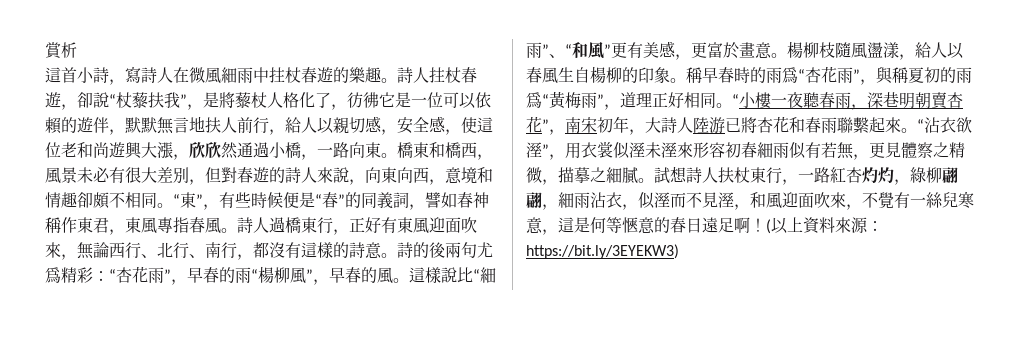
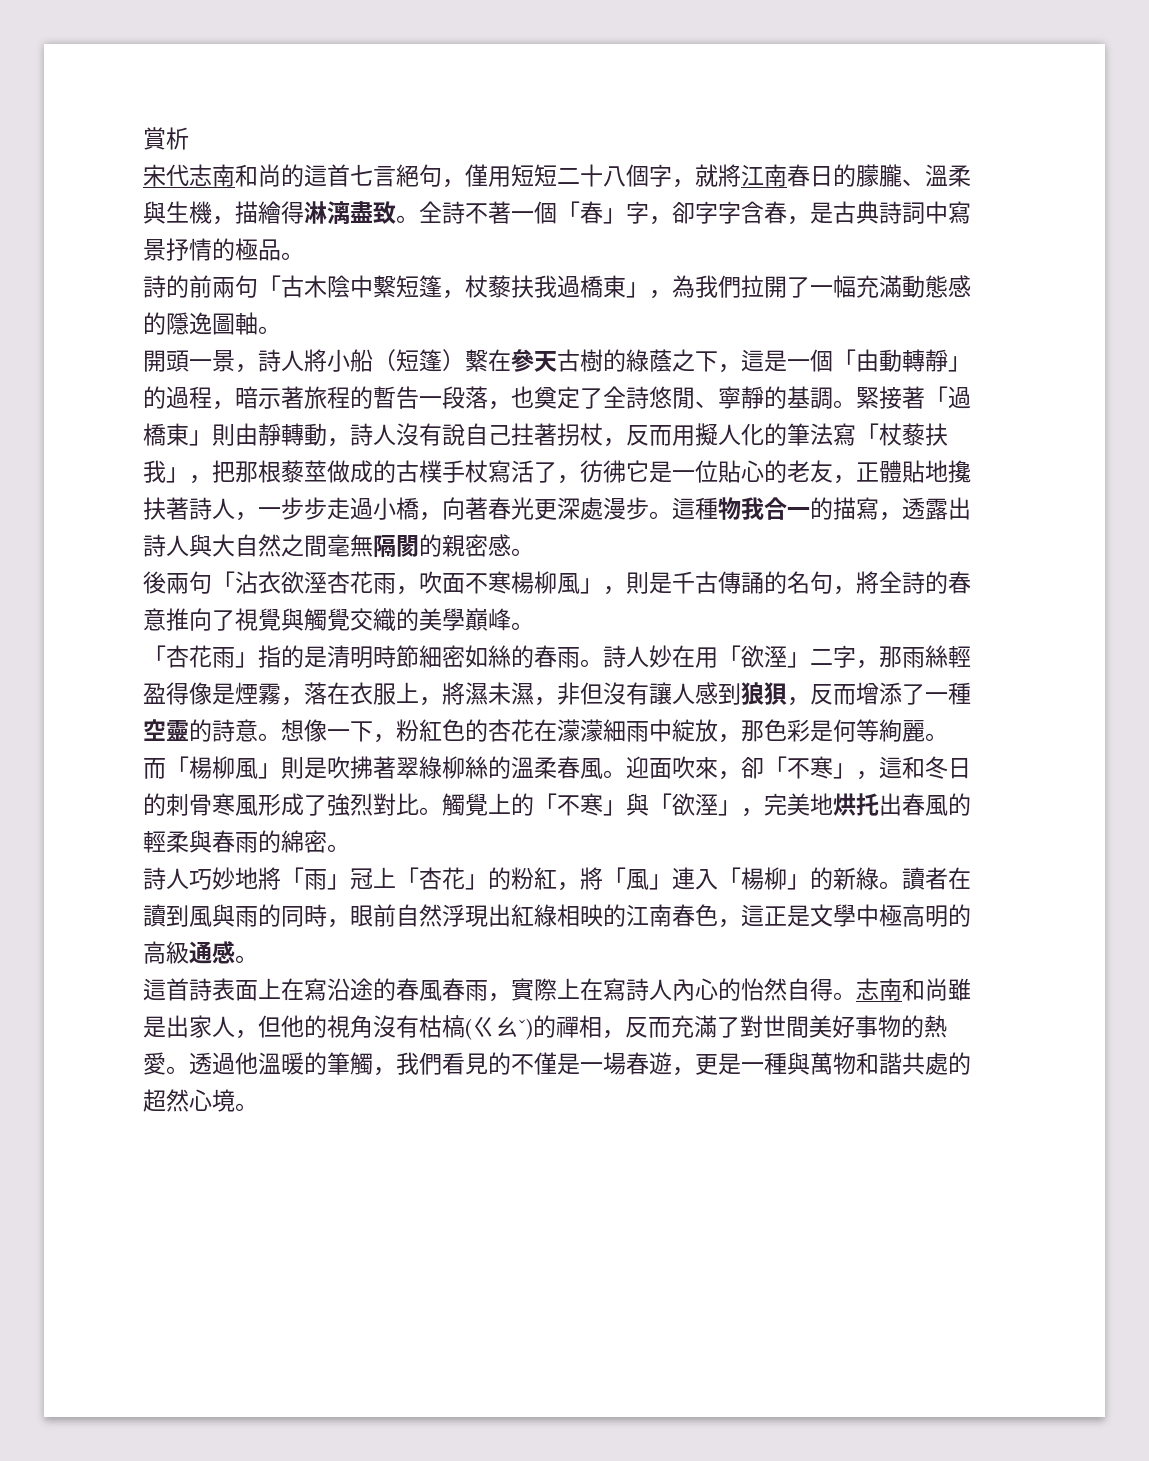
[45,66,477,85] [45,92,491,110] [45,116,493,135] [45,142,493,160] [45,167,493,185] [45,192,489,210] [45,217,477,235] [45,242,493,260] [45,266,496,285] [526,41,964,60] [526,66,972,85] [526,91,963,110] [526,116,972,135] [526,141,965,160] [526,166,958,185] [526,191,974,210] [526,217,883,235] [526,244,679,259] 這首小詩，寫詩人在微風細雨中拄杖春遊的樂趣。詩人拄杖春遊，卻說“杖藜扶我”，是將藜杖人格化了，彷彿它是一位可以依賴的遊伴，默默無言地扶人前行，給人以親切感，安全感，使這位老和尚遊興大漲，欣欣然通過小橋，一路向東。橋東和橋西，風景未必有很大差別，但對春遊的詩人來說，向東向西，意境和情趣卻頗不相同。“東”，有些時候便是“春”的同義詞，譬如春神稱作東君，東風專指春風。詩人過橋東行，正好有東風迎面吹來，無論西行、北行、南行，都沒有這樣的詩意。詩的後兩句尤爲精彩：“杏花雨”，早春的雨“楊柳風”，早春的風。這樣說比“細雨”、“和風”更有美感，更富於畫意。楊柳枝隨風盪漾，給人以春風生自楊柳的印象。稱早春時的雨爲“杏花雨”，與稱夏初的雨爲“黃梅雨”，道理正好相同。“小樓一夜聽春雨，深巷明朝賣杏花”，南宋初年，大詩人陸游已將杏花和春雨聯繫起來。“沾衣欲溼”，用衣裳似溼未溼來形容初春細雨似有若無，更見體察之精微，描摹之細膩。試想詩人扶杖東行，一路紅杏灼灼，綠柳翩翩，細雨沾衣，似溼而不見溼，和風迎面吹來，不覺有一絲兒寒意，這是何等愜意的春日遠足啊！(以上資料來源：https://bit.ly/3EYEKW3) -> [143,164,971,188] [143,201,971,225] [143,238,304,261] [143,275,971,299] [143,312,281,335] [143,349,971,373] [143,386,971,410] [143,423,948,447] [143,460,971,484] [143,497,971,521] [143,534,534,558] [143,571,971,595] [143,608,534,631] [143,645,971,669] [143,682,971,706] [143,719,948,743] [143,756,971,780] [143,793,971,817] [143,830,350,853] [143,867,971,891] [143,904,971,928] [143,941,258,964] [143,978,971,1002] [143,1015,947,1040] [143,1052,971,1076] [143,1089,258,1112] 宋代志南和尚的這首七言絕句，僅用短短二十八個字，就將江南春日的朦朧、溫柔與生機，描繪得淋漓盡致。全詩不著一個「春」字，卻字字含春，是古典詩詞中寫景抒情的極品。 // 詩的前兩句「古木陰中繫短篷，杖藜扶我過橋東」，為我們拉開了一幅充滿動態感的隱逸圖軸。 // 開頭一景，詩人將小船（短篷）繫在參天古樹的綠蔭之下，這是一個「由動轉靜」的過程，暗示著旅程的暫告一段落，也奠定了全詩悠閒、寧靜的基調。緊接著「過橋東」則由靜轉動，詩人沒有說自己拄著拐杖，反而用擬人化的筆法寫「杖藜扶我」，把那根藜莖做成的古樸手杖寫活了，彷彿它是一位貼心的老友，正體貼地攙扶著詩人，一步步走過小橋，向著春光更深處漫步。這種物我合一的描寫，透露出詩人與大自然之間毫無隔閡的親密感。 // 後兩句「沾衣欲溼杏花雨，吹面不寒楊柳風」，則是千古傳誦的名句，將全詩的春意推向了視覺與觸覺交織的美學巔峰。 // 「杏花雨」指的是清明時節細密如絲的春雨。詩人妙在用「欲溼」二字，那雨絲輕盈得像是煙霧，落在衣服上，將濕未濕，非但沒有讓人感到狼狽，反而增添了一種空靈的詩意。想像一下，粉紅色的杏花在濛濛細雨中綻放，那色彩是何等絢麗。 // 而「楊柳風」則是吹拂著翠綠柳絲的溫柔春風。迎面吹來，卻「不寒」，這和冬日的刺骨寒風形成了強烈對比。觸覺上的「不寒」與「欲溼」，完美地烘托出春風的輕柔與春雨的綿密。 // 詩人巧妙地將「雨」冠上「杏花」的粉紅，將「風」連入「楊柳」的新綠。讀者在讀到風與雨的同時，眼前自然浮現出紅綠相映的江南春色，這正是文學中極高明的高級通感。 // 這首詩表面上在寫沿途的春風春雨，實際上在寫詩人內心的怡然自得。志南和尚雖是出家人，但他的視角沒有枯槁(ㄍㄠˇ)的禪相，反而充滿了對世間美好事物的熱愛。透過他溫暖的筆觸，我們看見的不僅是一場春遊，更是一種與萬物和諧共處的超然心境。

